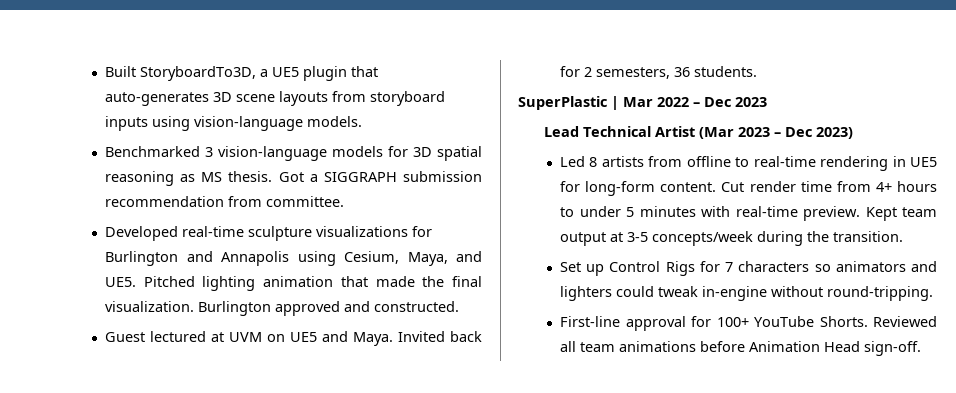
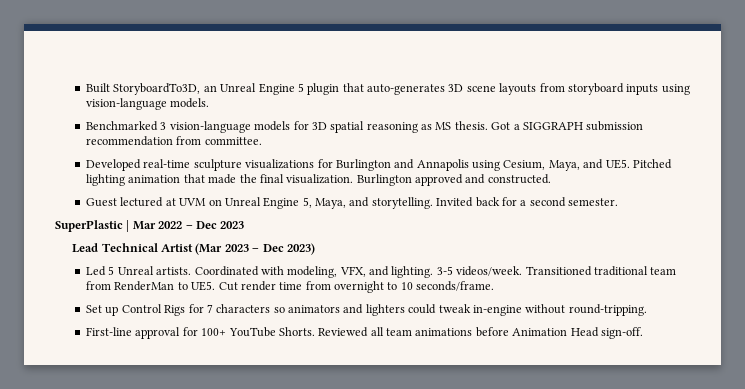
[260,67,300,77] a UE5 -> [203,83,304,95] an Unreal Engine 5
[290,331,482,346] [560,66,758,79] UE5 and Maya. Invited back for 2 semesters, 36 students. -> [224,197,619,209] Unreal Engine 5, Maya, and storytelling. Invited back for a second semester.
[589,156,937,171] [560,181,938,196] [560,206,938,221] [560,231,904,246] 8 artists from offline to real-time rendering in UE5 for long-form content. Cut render time from 4+ hours to under 5 minutes with real-time preview. Kept team output at 3-5 concepts/week during the transition. -> [108,266,677,278] [86,281,495,293] 5 Unreal artists. Coordinated with modeling, VFX, and lighting. 3-5 videos/week. Transitioned traditional team from RenderMan to UE5. Cut render time from overnight to 10 seconds/frame.

